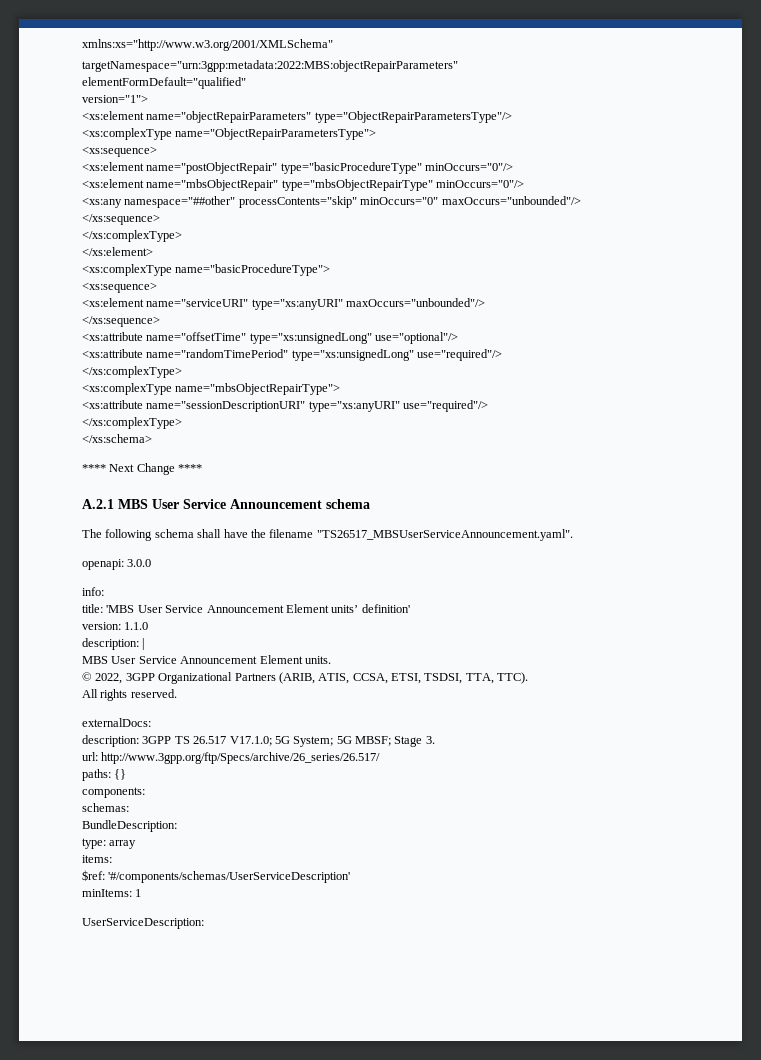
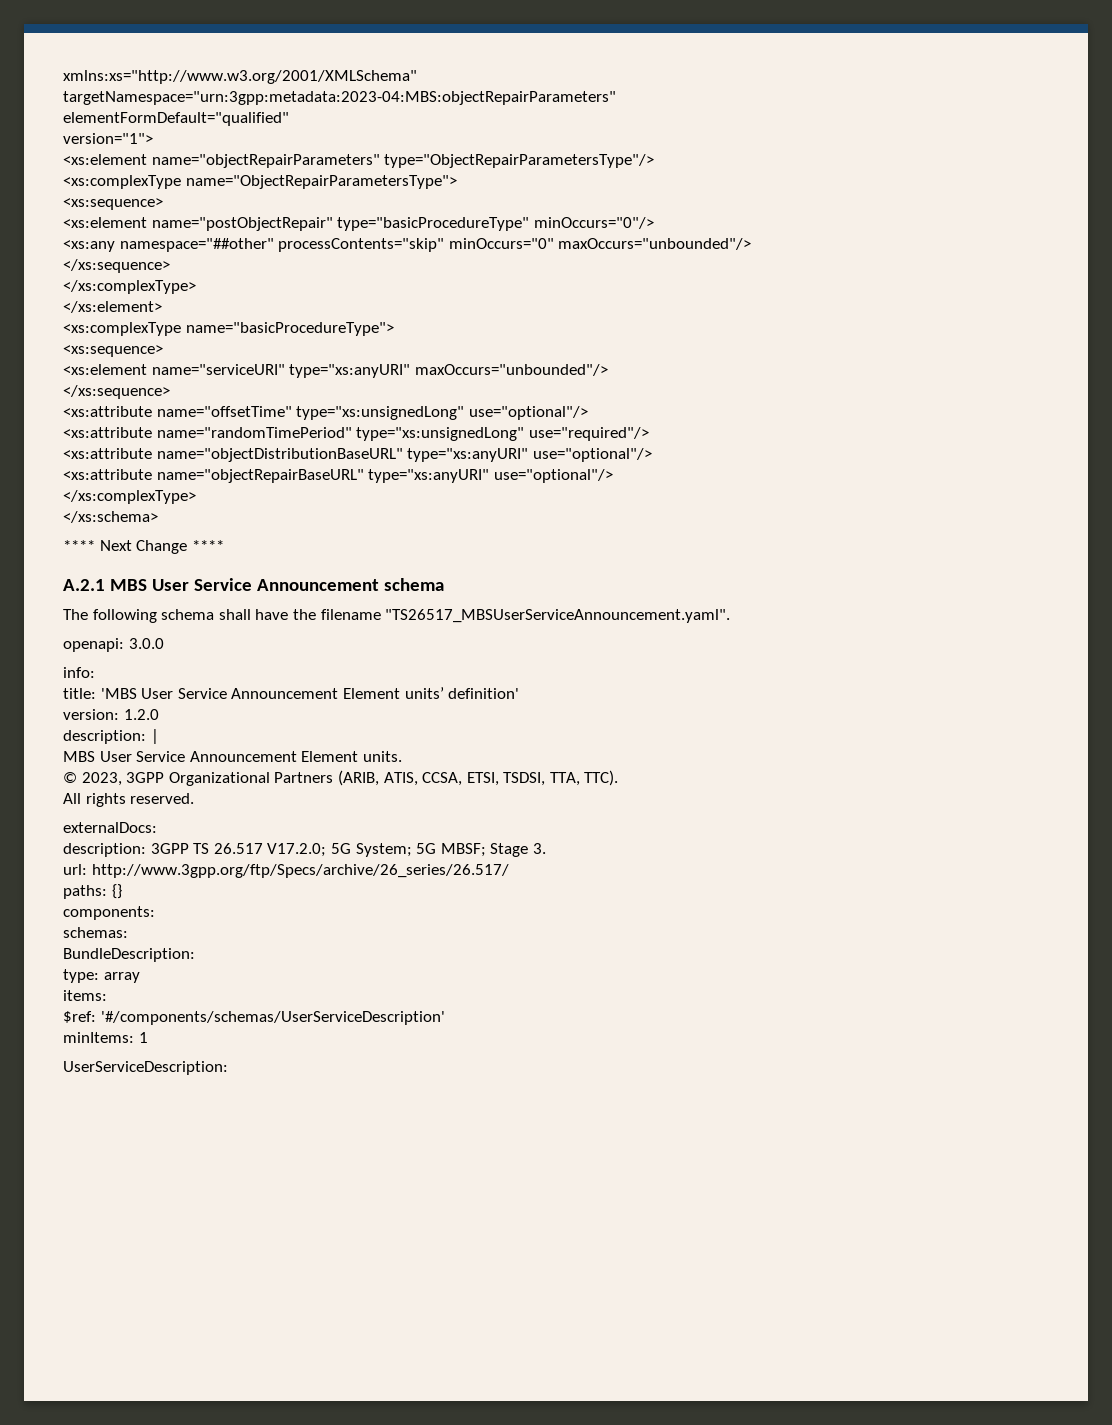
[82,60,458,72] targetNamespace="urn:3gpp:metadata:2022:MBS:objectRepairParameters" -> [63,91,616,105] targetNamespace="urn:3gpp:metadata:2023-04:MBS:objectRepairParameters"
[82,179,525,191] // <xs:element name="mbsObjectRepair" type="mbsObjectRepairType" minOccurs="0"/> -> (654, 223) none
[82,366,182,378] [82,383,341,395] [82,400,489,412] </xs:complexType> // <xs:complexType name="mbsObjectRepairType"> // <xs:attribute name="sessionDescriptionURI" type="xs:anyURI" use="required"/> -> [63,448,652,462] [63,469,613,483] <xs:attribute name="objectDistributionBaseURL" type="xs:anyURI" use="optional"/> // <xs:attribute name="objectRepairBaseURL" type="xs:anyURI" use="optional"/>
[124,622,149,630] 1.1.0 -> [123,709,159,720] 1.2.0
[95,673,123,684] 2022, -> [81,772,122,786] 2023,
[229,736,272,746] V17.1.0; -> [267,843,327,857] V17.2.0;

